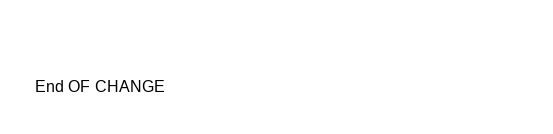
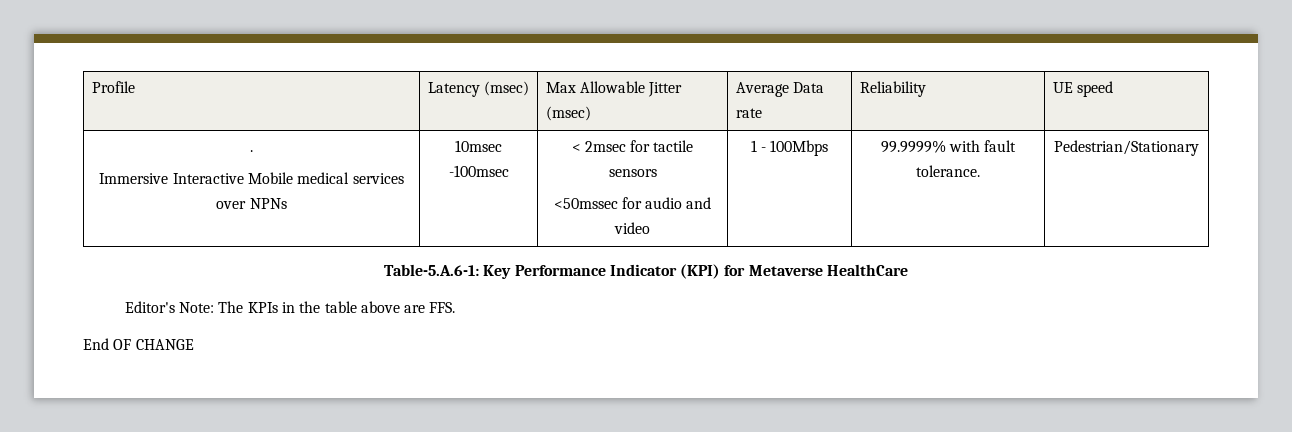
(35, 86) none -> [91,81,135,93] [427,81,530,97] [545,81,683,97] [545,106,591,121] [735,82,825,97] [735,108,762,118] [859,81,926,97] [1052,81,1114,97] [250,150,253,152] [99,172,404,184] [216,198,287,209] [455,140,502,152] [448,165,509,177] [571,140,694,152] [608,169,657,177] [553,197,712,209] [614,222,650,234] [750,140,829,156] [880,140,1017,153] [916,165,980,177] [1054,140,1199,156] [383,264,909,279] [124,301,456,313] Profile | Latency (msec) | Max Allowable Jitter (msec) | Average Data rate | Reliability | UE speed // . // Immersive Interactive Mobile medical services over NPNs | 10msec -100msec | < 2msec for tactile sensors // <50mssec for audio and video | 1 - 100Mbps | 99.9999% with fault tolerance. | Pedestrian/Stationary // Table-5.A.6-1: Key Performance Indicator (KPI) for Metaverse HealthCare // Editor's Note: The KPIs in the table above are FFS. //

